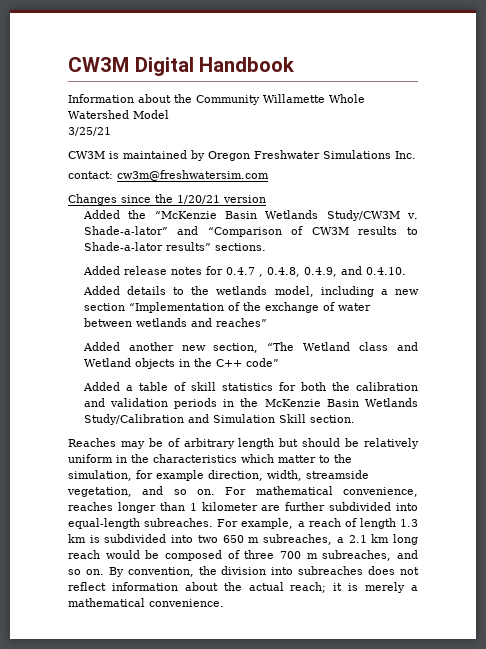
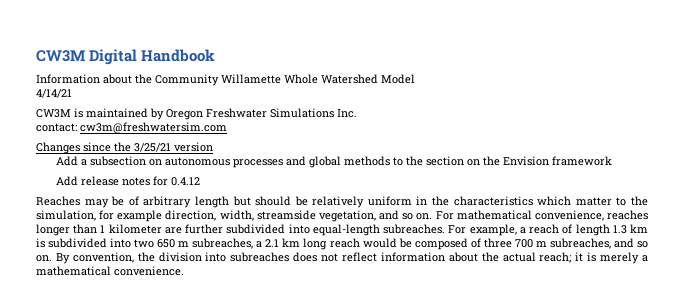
[68,127,111,136] 3/25/21 -> [36,89,72,98] 4/14/21
[177,195,220,204] 1/20/21 -> [134,143,171,152] 3/25/21
[82,210,419,221] [83,226,418,237] [83,242,266,251] [82,266,406,277] [82,286,419,297] [83,302,371,313] [83,318,267,327] [82,342,418,353] [83,358,279,369] [82,382,418,391] [83,398,418,409] [83,414,355,425] Added the “McKenzie Basin Wetlands Study/CW3M v. Shade-a-lator” and “Comparison of CW3M results to Shade-a-lator results” sections. // Added release notes for 0.4.7 , 0.4.8, 0.4.9, and 0.4.10. // Added details to the wetlands model, including a new section “Implementation of the exchange of water between wetlands and reaches” // Added another new section, “The Wetland class and Wetland objects in the C++ code” // Added a table of skill statistics for both the calibration and validation periods in the McKenzie Basin Wetlands Study/Calibration and Simulation Skill section. -> [55,156,612,168] [55,176,200,186] Add a subsection on autonomous processes and global methods to the section on the Envision framework // Add release notes for 0.4.12

